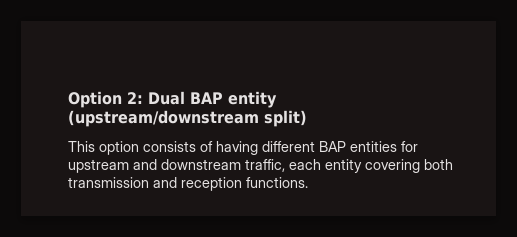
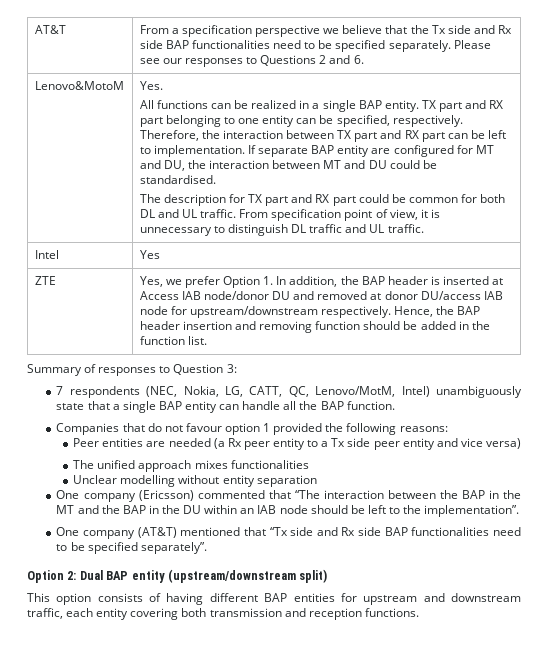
(68, 99) none -> [34,25,66,34] [139,25,512,37] [139,40,491,52] [139,55,364,67] [34,81,124,90] [139,81,163,90] [139,100,504,112] [139,115,463,127] [139,130,506,142] [139,145,494,157] [139,160,437,171] [139,175,216,184] [139,194,506,206] [139,209,440,221] [139,224,424,236] [34,250,59,259] [139,250,160,259] [34,276,56,285] [139,276,504,288] [139,291,503,300] [139,306,481,318] [139,321,490,333] [139,336,207,345] [27,364,237,376] [56,386,522,398] [56,401,395,413] [56,423,448,435] [73,438,521,450] [73,460,309,472] [73,475,317,487] [56,490,522,502] [56,505,520,517] [56,527,521,539] [56,542,207,554] AT&T | From a specification perspective we believe that the Tx side and Rx side BAP functionalities need to be specified separately. Please see our responses to Questions 2 and 6. // Lenovo&MotoM | Yes. // All functions can be realized in a single BAP entity. TX part and RX part belonging to one entity can be specified, respectively. Therefore, the interaction between TX part and RX part can be left to implementation. If separate BAP entity are configured for MT and DU, the interaction between MT and DU could be standardised. // The description for TX part and RX part could be common for both DL and UL traffic. From specification point of view, it is unnecessary to distinguish DL traffic and UL traffic. // Intel | Yes // ZTE | Yes, we prefer Option 1. In addition, the BAP header is inserted at Access IAB node/donor DU and removed at donor DU/access IAB node for upstream/downstream respectively. Hence, the BAP header insertion and removing function should be added in the function list. // Summary of responses to Question 3: // 7 respondents (NEC, Nokia, LG, CATT, QC, Lenovo/MotM, Intel) unambiguously state that a single BAP entity can handle all the BAP function. // Companies that do not favour option 1 provided the following reasons: // Peer entities are needed (a Rx peer entity to a Tx side peer entity and vice versa) // The unified approach mixes functionalities // Unclear modelling without entity separation // One company (Ericsson) commented that “The interaction between the BAP in the MT and the BAP in the DU within an IAB node should be left to the implementation”. // One company (AT&T) mentioned that “Tx side and Rx side BAP functionalities need to be specified separately”. //

